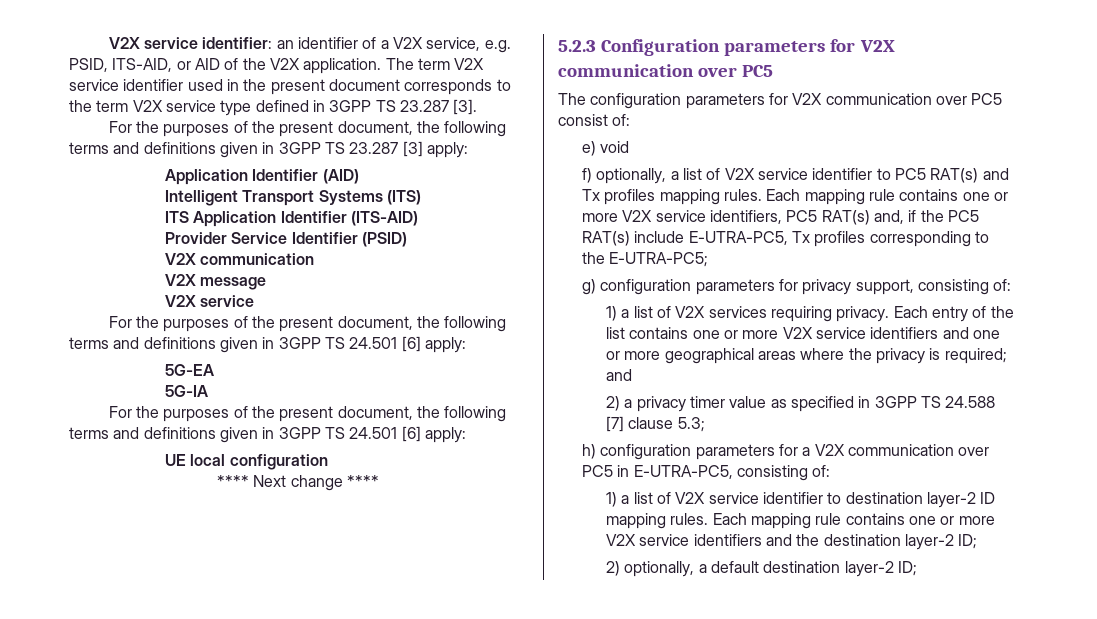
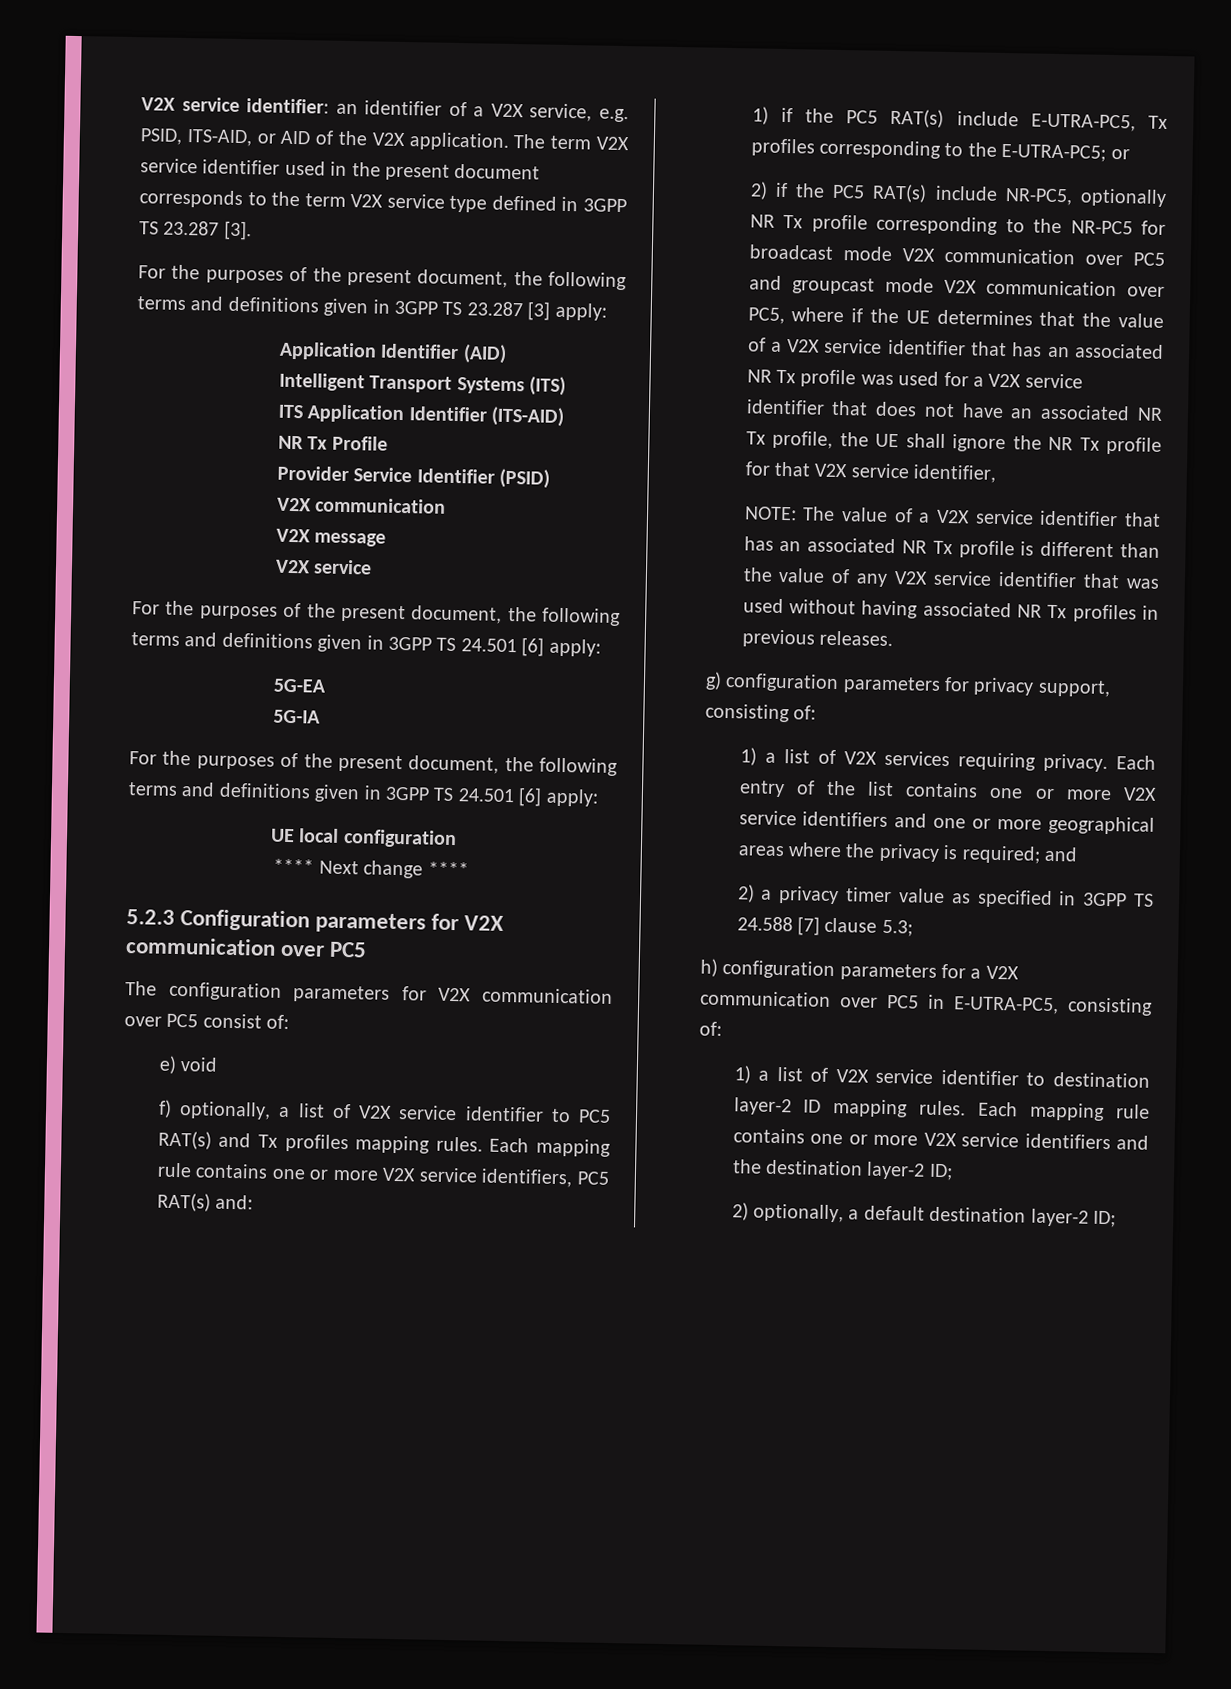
(418, 218) none -> [278,435,388,451] // NR Tx Profile
[873,210,904,224] and, -> [215,1194,254,1210] [751,106,769,125] and: // 1)
(709, 259) none -> [1110,148,1130,160] [749,181,1167,207] [749,214,1166,235] [748,244,1165,266] [748,275,1165,297] [747,307,1164,328] [747,337,1164,359] [746,369,1083,389] [745,399,1163,421] [745,430,1162,455] [744,461,998,483] [743,506,1161,527] [743,536,1160,559] [742,567,1159,589] [742,598,1159,623] [741,629,893,648] or // 2) if the PC5 RAT(s) include NR-PC5, optionally NR Tx profile corresponding to the NR-PC5 for broadcast mode V2X communication over PC5 and groupcast mode V2X communication over PC5, where if the UE determines that the value of a V2X service identifier that has an associated NR Tx profile was used for a V2X service identifier that does not have an associated NR Tx profile, the UE shall ignore the NR Tx profile for that V2X service identifier, // NOTE: The value of a V2X service identifier that has an associated NR Tx profile is different than the value of any V2X service identifier that was used without having associated NR Tx profiles in previous releases.

